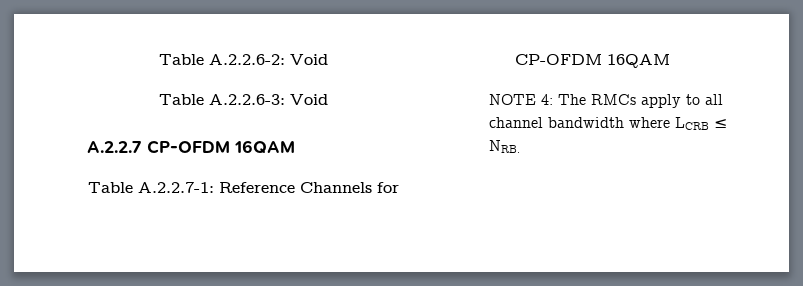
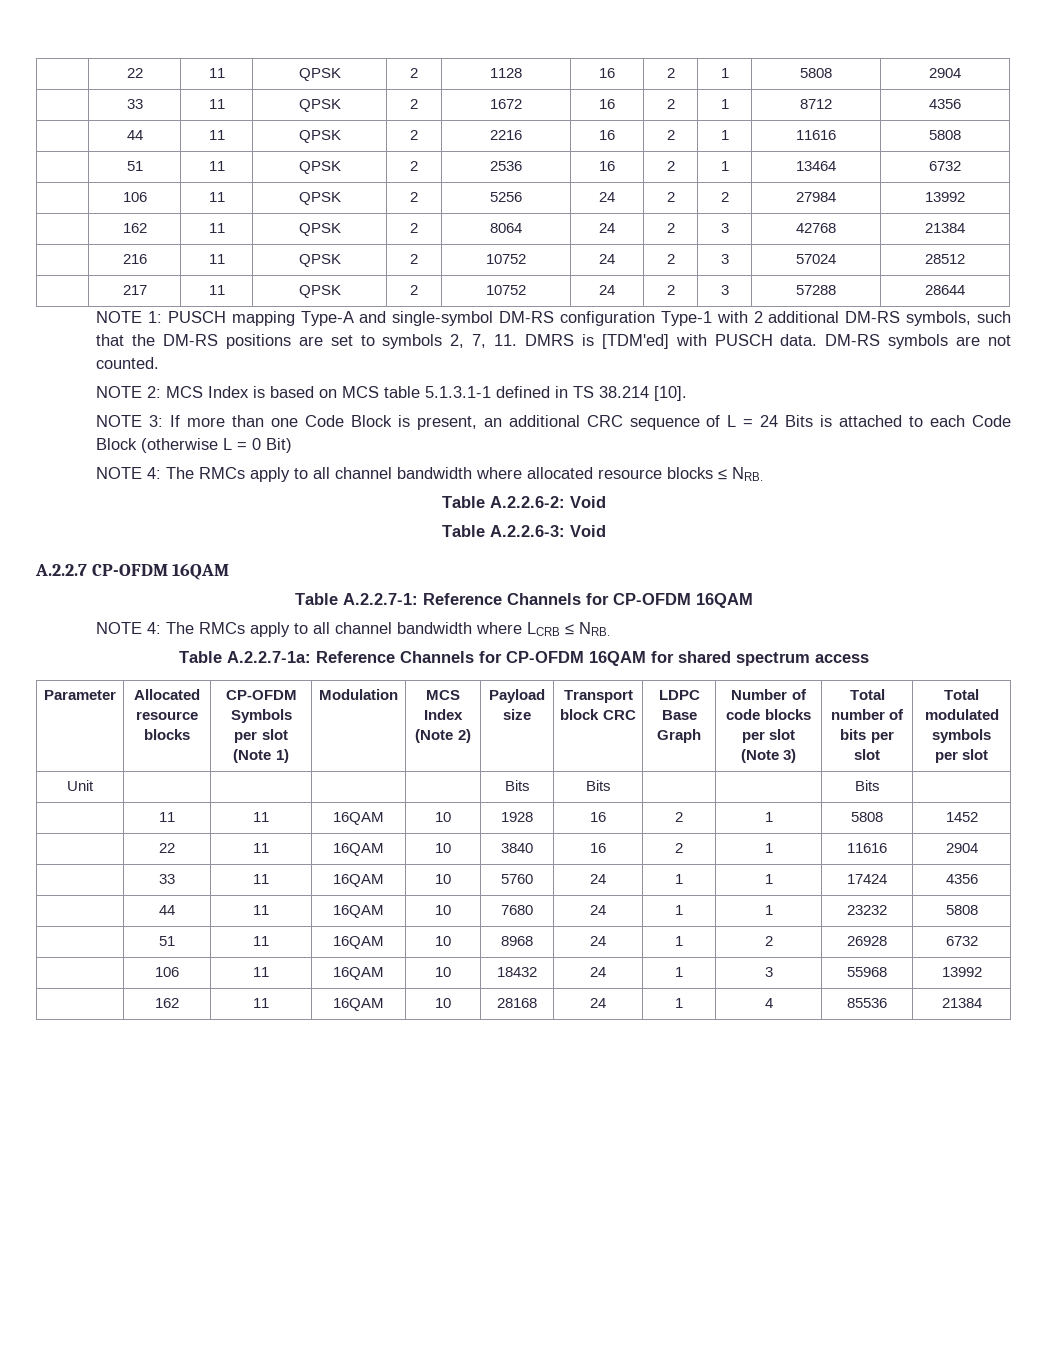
(158, 59) none -> [126,68,143,78] [208,68,225,78] [298,68,341,81] [410,68,418,78] [490,68,522,78] [599,68,615,78] [666,68,675,78] [720,68,729,78] [800,68,832,78] [929,68,961,78] [126,99,143,109] [208,99,225,109] [298,99,341,112] [410,99,418,109] [490,99,522,109] [599,99,615,109] [666,99,675,109] [720,99,729,109] [800,99,832,109] [929,99,961,109] [126,130,143,140] [208,130,225,140] [298,130,341,143] [410,130,418,140] [490,130,522,140] [599,130,615,140] [666,130,675,140] [720,130,729,140] [796,130,836,140] [929,130,961,140] [126,161,143,171] [208,161,225,171] [298,161,341,174] [410,161,418,171] [490,161,522,171] [599,161,615,171] [666,161,675,171] [720,161,729,171] [796,161,836,171] [929,161,961,171] [122,192,147,202] [208,192,225,202] [298,192,341,205] [410,192,418,202] [490,192,522,202] [599,192,615,202] [666,192,675,202] [720,192,729,202] [796,192,836,202] [925,192,965,202] [122,223,147,233] [208,223,225,233] [298,223,341,236] [410,223,418,233] [490,223,522,233] [599,223,615,233] [666,223,675,233] [720,223,729,233] [796,223,836,233] [925,223,965,233] [122,254,147,264] [208,254,225,264] [298,254,341,267] [410,254,418,264] [486,254,526,264] [599,254,615,264] [666,254,675,264] [720,254,729,264] [796,254,836,264] [925,254,965,264] [122,285,147,295] [208,285,225,295] [298,285,341,298] [410,285,418,295] [486,285,526,295] [599,285,615,295] [666,285,675,295] [720,285,729,295] [796,285,836,295] [925,285,965,295] [96,311,1011,326] [96,334,1011,349] [96,357,160,369] [96,386,688,401] [96,415,1012,430] [96,438,293,453] [96,467,764,482] | 22 | 11 | QPSK | 2 | 1128 | 16 | 2 | 1 | 5808 | 2904 // | 33 | 11 | QPSK | 2 | 1672 | 16 | 2 | 1 | 8712 | 4356 // | 44 | 11 | QPSK | 2 | 2216 | 16 | 2 | 1 | 11616 | 5808 // | 51 | 11 | QPSK | 2 | 2536 | 16 | 2 | 1 | 13464 | 6732 // | 106 | 11 | QPSK | 2 | 5256 | 24 | 2 | 2 | 27984 | 13992 // | 162 | 11 | QPSK | 2 | 8064 | 24 | 2 | 3 | 42768 | 21384 // | 216 | 11 | QPSK | 2 | 10752 | 24 | 2 | 3 | 57024 | 28512 // | 217 | 11 | QPSK | 2 | 10752 | 24 | 2 | 3 | 57288 | 28644 // NOTE 1: PUSCH mapping Type-A and single-symbol DM-RS configuration Type-1 with 2 additional DM-RS symbols, such that the DM-RS positions are set to symbols 2, 7, 11. DMRS is [TDM'ed] with PUSCH data. DM-RS symbols are not counted. // NOTE 2: MCS Index is based on MCS table 5.1.3.1-1 defined in TS 38.214 [10]. // NOTE 3: If more than one Code Block is present, an additional CRC sequence of L = 24 Bits is attached to each Code Block (otherwise L = 0 Bit) // NOTE 4: The RMCs apply to all channel bandwidth where allocated resource blocks ≤ NRB. //
(521, 146) none -> [178,651,869,666] [44,690,116,700] [134,689,200,700] [136,711,198,720] [144,729,190,740] [225,690,297,700] [230,709,292,723] [234,729,288,743] [233,749,289,763] [319,689,398,700] [426,690,460,700] [424,709,463,720] [415,729,471,743] [489,689,545,703] [503,709,531,720] [563,690,633,703] [560,709,636,720] [658,690,700,700] [661,710,697,720] [657,729,701,743] [731,689,807,700] [726,709,811,720] [741,729,796,743] [740,749,797,763] [849,689,885,700] [830,709,905,720] [840,729,894,743] [854,749,880,760] [944,689,979,700] [924,709,999,720] [932,729,991,743] [934,749,989,763] [67,780,94,791] [504,780,530,791] [585,780,611,791] [854,780,880,791] [159,812,175,822] [253,812,269,822] [333,812,384,825] [435,812,451,822] [501,812,533,822] [590,812,606,822] [675,812,683,822] [764,812,773,822] [851,812,883,822] [945,812,978,822] [159,843,175,853] [253,843,269,853] [333,843,384,856] [435,843,451,853] [501,843,533,853] [590,843,606,853] [675,843,683,853] [764,843,773,853] [847,843,887,853] [945,843,978,853] [159,874,175,884] [253,874,269,884] [333,874,384,887] [435,874,451,884] [501,874,533,884] [590,874,606,884] [675,874,683,884] [764,874,773,884] [847,874,887,884] [945,874,978,884] [159,905,175,915] [253,905,269,915] [333,905,384,918] [435,905,451,915] [501,905,533,915] [590,905,606,915] [675,905,683,915] [764,905,773,915] [847,905,887,915] [945,905,978,915] [159,936,175,946] [253,936,269,946] [333,936,384,949] [435,936,451,946] [501,936,533,946] [590,936,606,946] [675,936,683,946] [764,936,773,946] [847,936,887,946] [945,936,978,946] [155,967,179,977] [253,967,269,977] [333,967,384,980] [435,967,451,977] [497,967,537,977] [590,967,606,977] [675,967,683,977] [764,967,773,977] [847,967,887,977] [941,967,982,977] [155,998,179,1008] [253,998,269,1008] [333,998,384,1011] [435,998,451,1008] [497,998,537,1008] [590,998,606,1008] [675,998,683,1008] [764,998,773,1008] [847,998,887,1008] [941,998,982,1008] // Table A.2.2.7-1a: Reference Channels for CP-OFDM 16QAM for shared spectrum access // Parameter | Allocated resource blocks | CP-OFDM Symbols per slot (Note 1) | Modulation | MCS Index (Note 2) | Payload size | Transport block CRC | LDPC Base Graph | Number of code blocks per slot (Note 3) | Total number of bits per slot | Total modulated symbols per slot // Unit | | | | | Bits | Bits | | | Bits | // | 11 | 11 | 16QAM | 10 | 1928 | 16 | 2 | 1 | 5808 | 1452 // | 22 | 11 | 16QAM | 10 | 3840 | 16 | 2 | 1 | 11616 | 2904 // | 33 | 11 | 16QAM | 10 | 5760 | 24 | 1 | 1 | 17424 | 4356 // | 44 | 11 | 16QAM | 10 | 7680 | 24 | 1 | 1 | 23232 | 5808 // | 51 | 11 | 16QAM | 10 | 8968 | 24 | 1 | 2 | 26928 | 6732 // | 106 | 11 | 16QAM | 10 | 18432 | 24 | 1 | 3 | 55968 | 13992 // | 162 | 11 | 16QAM | 10 | 28168 | 24 | 1 | 4 | 85536 | 21384

